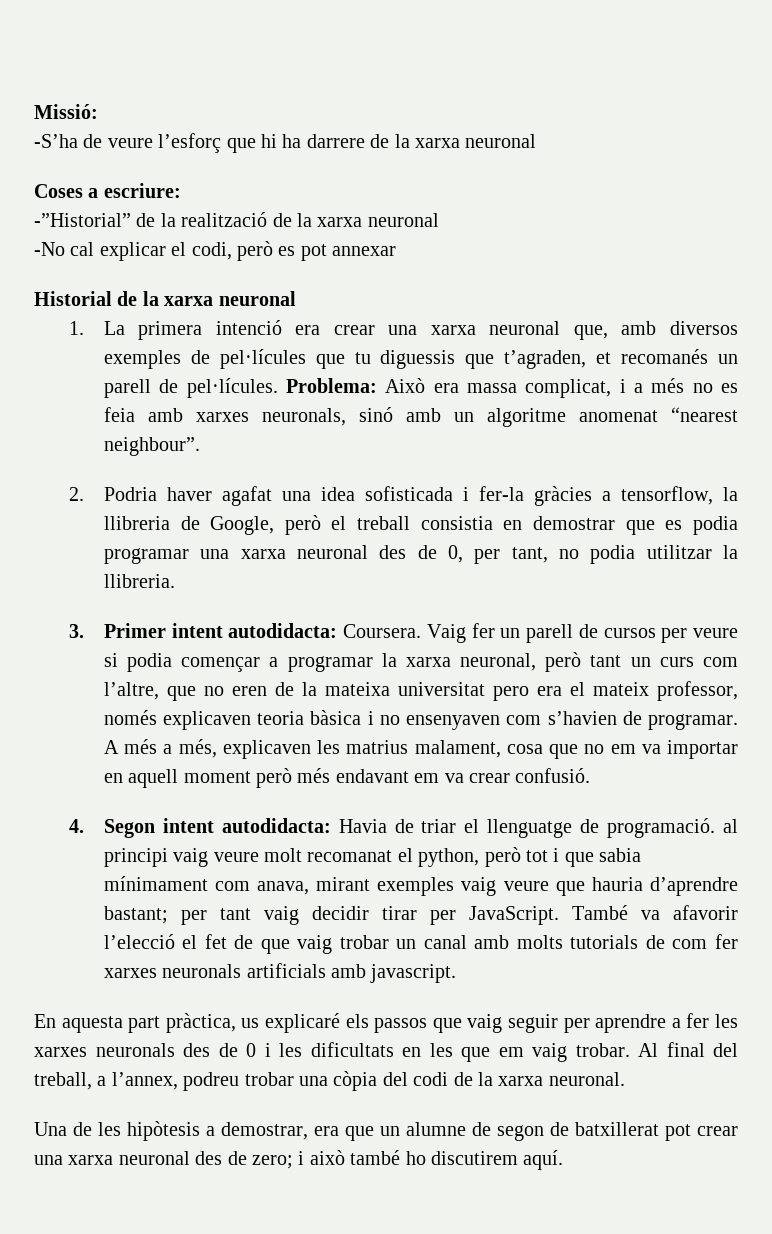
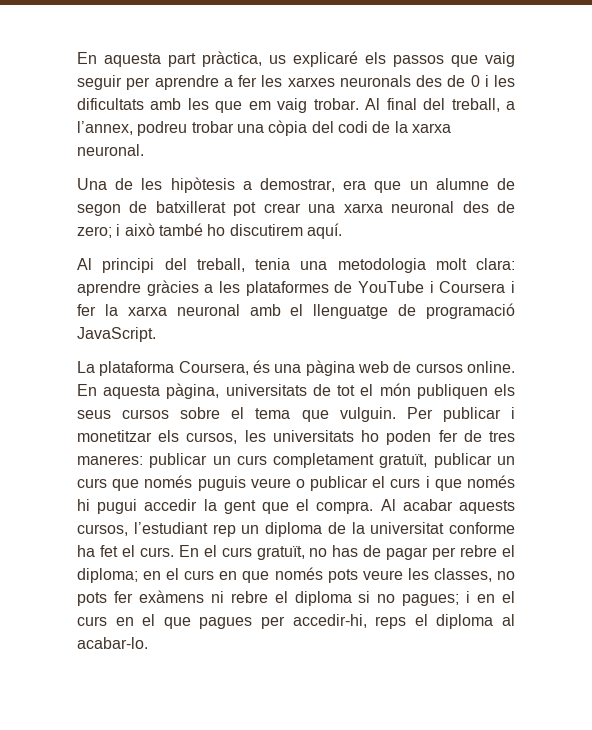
[34,104,98,119] [34,133,537,153] [34,183,181,198] [34,212,439,227] [34,241,397,261] [34,291,296,306] [68,320,739,340] [103,349,738,369] [103,378,739,398] [103,407,738,427] [103,437,200,456] [68,486,738,506] [103,515,739,535] [103,545,739,564] [103,574,175,588] [68,623,738,643] [103,652,739,672] [103,681,738,701] [103,710,738,730] [103,739,738,759] [103,768,591,788] [68,818,738,838] [103,847,642,867] [103,876,739,896] [103,905,739,925] [103,934,738,954] [103,963,457,983] Missió: // -S’ha de veure l’esforç que hi ha darrere de la xarxa neuronal // Coses a escriure: // -”Historial” de la realització de la xarxa neuronal // -No cal explicar el codi, però es pot annexar // Historial de la xarxa neuronal // 1. La primera intenció era crear una xarxa neuronal que, amb diversos exemples de pel·lícules que tu diguessis que t’agraden, et recomanés un parell de pel·lícules. Problema: Això era massa complicat, i a més no es feia amb xarxes neuronals, sinó amb un algoritme anomenat “nearest neighbour”. // 2. Podria haver agafat una idea sofisticada i fer-la gràcies a tensorflow, la llibreria de Google, però el treball consistia en demostrar que es podia programar una xarxa neuronal des de 0, per tant, no podia utilitzar la llibreria. // 3. Primer intent autodidacta: Coursera. Vaig fer un parell de cursos per veure si podia començar a programar la xarxa neuronal, però tant un curs com l’altre, que no eren de la mateixa universitat pero era el mateix professor, només explicaven teoria bàsica i no ensenyaven com s’havien de programar. A més a més, explicaven les matrius malament, cosa que no em va importar en aquell moment però més endavant em va crear confusió. // 4. Segon intent autodidacta: Havia de triar el llenguatge de programació. al principi vaig veure molt recomanat el python, però tot i que sabia mínimament com anava, mirant exemples vaig veure que hauria d’aprendre bastant; per tant vaig decidir tirar per JavaScript. També va afavorir l’elecció el fet de que vaig trobar un canal amb molts tutorials de com fer xarxes neuronals artificials amb javascript. // -> (77, 58) none
[402,1047,421,1057] en -> [150,98,182,110] amb
(564, 1160) none -> [77,258,515,273] [77,280,515,296] [77,303,515,319] [77,327,156,342] [77,360,515,376] [77,383,515,399] [77,407,515,422] [77,430,515,445] [77,453,515,468] [77,475,515,491] [77,499,515,514] [77,522,515,537] [77,545,515,560] [77,567,515,583] [77,590,516,606] [77,614,516,629] [77,637,148,649] // Al principi del treball, tenia una metodologia molt clara: aprendre gràcies a les plataformes de YouTube i Coursera i fer la xarxa neuronal amb el llenguatge de programació JavaScript. // La plataforma Coursera, és una pàgina web de cursos online. En aquesta pàgina, universitats de tot el món publiquen els seus cursos sobre el tema que vulguin. Per publicar i monetitzar els cursos, les universitats ho poden fer de tres maneres: publicar un curs completament gratuït, publicar un curs que només puguis veure o publicar el curs i que només hi pugui accedir la gent que el compra. Al acabar aquests cursos, l’estudiant rep un diploma de la universitat conforme ha fet el curs. En el curs gratuït, no has de pagar per rebre el diploma; en el curs en que només pots veure les classes, no pots fer exàmens ni rebre el diploma si no pagues; i en el curs en el que pagues per accedir-hi, reps el diploma al acabar-lo.

